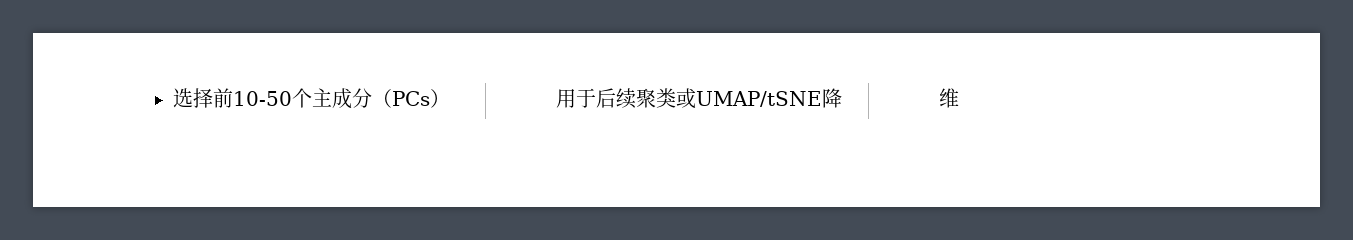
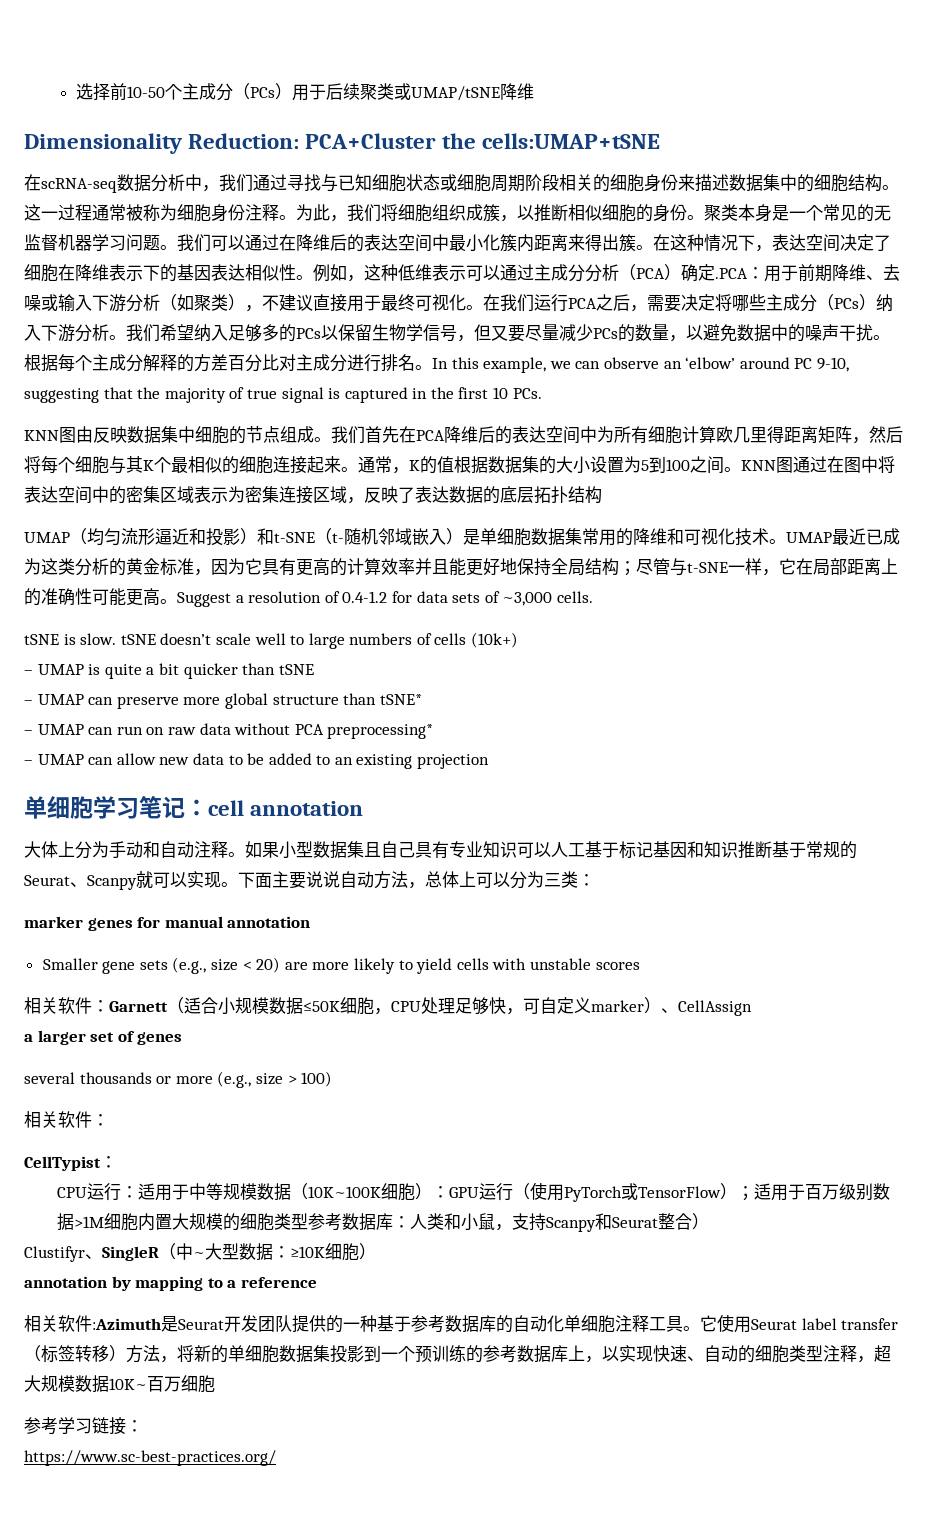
(960, 98) none -> [24,133,660,154] [24,174,899,193] [24,204,891,222] [24,234,891,252] [24,264,900,282] [24,294,893,312] [24,324,890,342] [24,354,849,373] [24,387,542,403] [24,426,903,444] [24,456,895,474] [24,486,602,504] [24,528,900,546] [24,558,898,576] [24,588,593,607] [24,632,519,649] [24,663,314,679] [24,693,422,709] [24,723,434,739] [24,753,490,769] [24,796,364,819] [24,841,857,859] [24,871,595,890] [24,916,311,931] [42,957,640,974] [24,997,752,1016] [24,1030,183,1045] [24,1071,333,1088] [24,1111,109,1128] [24,1156,117,1171] [57,1182,891,1202] [57,1213,710,1232] [24,1243,376,1262] [24,1276,317,1291] [24,1314,899,1333] [24,1345,891,1363] [24,1375,215,1393] [24,1417,143,1435] [24,1450,276,1466] // Dimensionality Reduction: PCA+Cluster the cells:UMAP+tSNE // 在scRNA-seq数据分析中，我们通过寻找与已知细胞状态或细胞周期阶段相关的细胞身份来描述数据集中的细胞结构。这一过程通常被称为细胞身份注释。为此，我们将细胞组织成簇，以推断相似细胞的身份。聚类本身是一个常见的无监督机器学习问题。我们可以通过在降维后的表达空间中最小化簇内距离来得出簇。在这种情况下，表达空间决定了细胞在降维表示下的基因表达相似性。例如，这种低维表示可以通过主成分分析（PCA）确定.PCA：用于前期降维、去噪或输入下游分析（如聚类），不建议直接用于最终可视化。在我们运行PCA之后，需要决定将哪些主成分（PCs）纳入下游分析。我们希望纳入足够多的PCs以保留生物学信号，但又要尽量减少PCs的数量，以避免数据中的噪声干扰。根据每个主成分解释的方差百分比对主成分进行排名。In this example, we can observe an ‘elbow’ around PC 9-10, suggesting that the majority of true signal is captured in the first 10 PCs. // KNN图由反映数据集中细胞的节点组成。我们首先在PCA降维后的表达空间中为所有细胞计算欧几里得距离矩阵，然后将每个细胞与其K个最相似的细胞连接起来。通常，K的值根据数据集的大小设置为5到100之间。KNN图通过在图中将表达空间中的密集区域表示为密集连接区域，反映了表达数据的底层拓扑结构 // UMAP（均匀流形逼近和投影）和t-SNE（t-随机邻域嵌入）是单细胞数据集常用的降维和可视化技术。UMAP最近已成为这类分析的黄金标准，因为它具有更高的计算效率并且能更好地保持全局结构；尽管与t-SNE一样，它在局部距离上的准确性可能更高。Suggest a resolution of 0.4-1.2 for data sets of ~3,000 cells. // tSNE is slow. tSNE doesn’t scale well to large numbers of cells (10k+) // – UMAP is quite a bit quicker than tSNE // – UMAP can preserve more global structure than tSNE* // – UMAP can run on raw data without PCA preprocessing* // – UMAP can allow new data to be added to an existing projection // 单细胞学习笔记：cell annotation // 大体上分为手动和自动注释。如果小型数据集且自己具有专业知识可以人工基于标记基因和知识推断基于常规的Seurat、Scanpy就可以实现。下面主要说说自动方法，总体上可以分为三类： // marker genes for manual annotation // Smaller gene sets (e.g., size < 20) are more likely to yield cells with unstable scores // 相关软件：Garnett（适合小规模数据≤50K细胞，CPU处理足够快，可自定义marker）、CellAssign // a larger set of genes // several thousands or more (e.g., size > 100) // 相关软件： // CellTypist： // CPU运行：适用于中等规模数据（10K~100K细胞）：GPU运行（使用PyTorch或TensorFlow）；适用于百万级别数据>1M细胞内置大规模的细胞类型参考数据库：人类和小鼠，支持Scanpy和Seurat整合） // Clustifyr、SingleR（中~大型数据：≥10K细胞） // annotation by mapping to a reference // 相关软件:Azimuth是Seurat开发团队提供的一种基于参考数据库的自动化单细胞注释工具。它使用Seurat label transfer（标签转移）方法，将新的单细胞数据集投影到一个预训练的参考数据库上，以实现快速、自动的细胞类型注释，超大规模数据10K~百万细胞 // 参考学习链接： // https://www.sc-best-practices.org/

